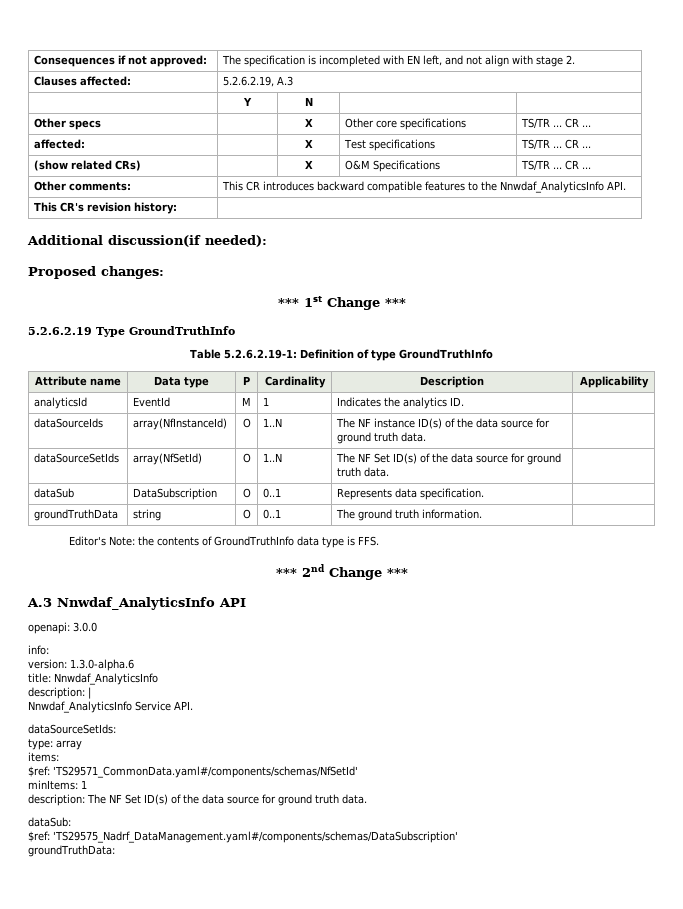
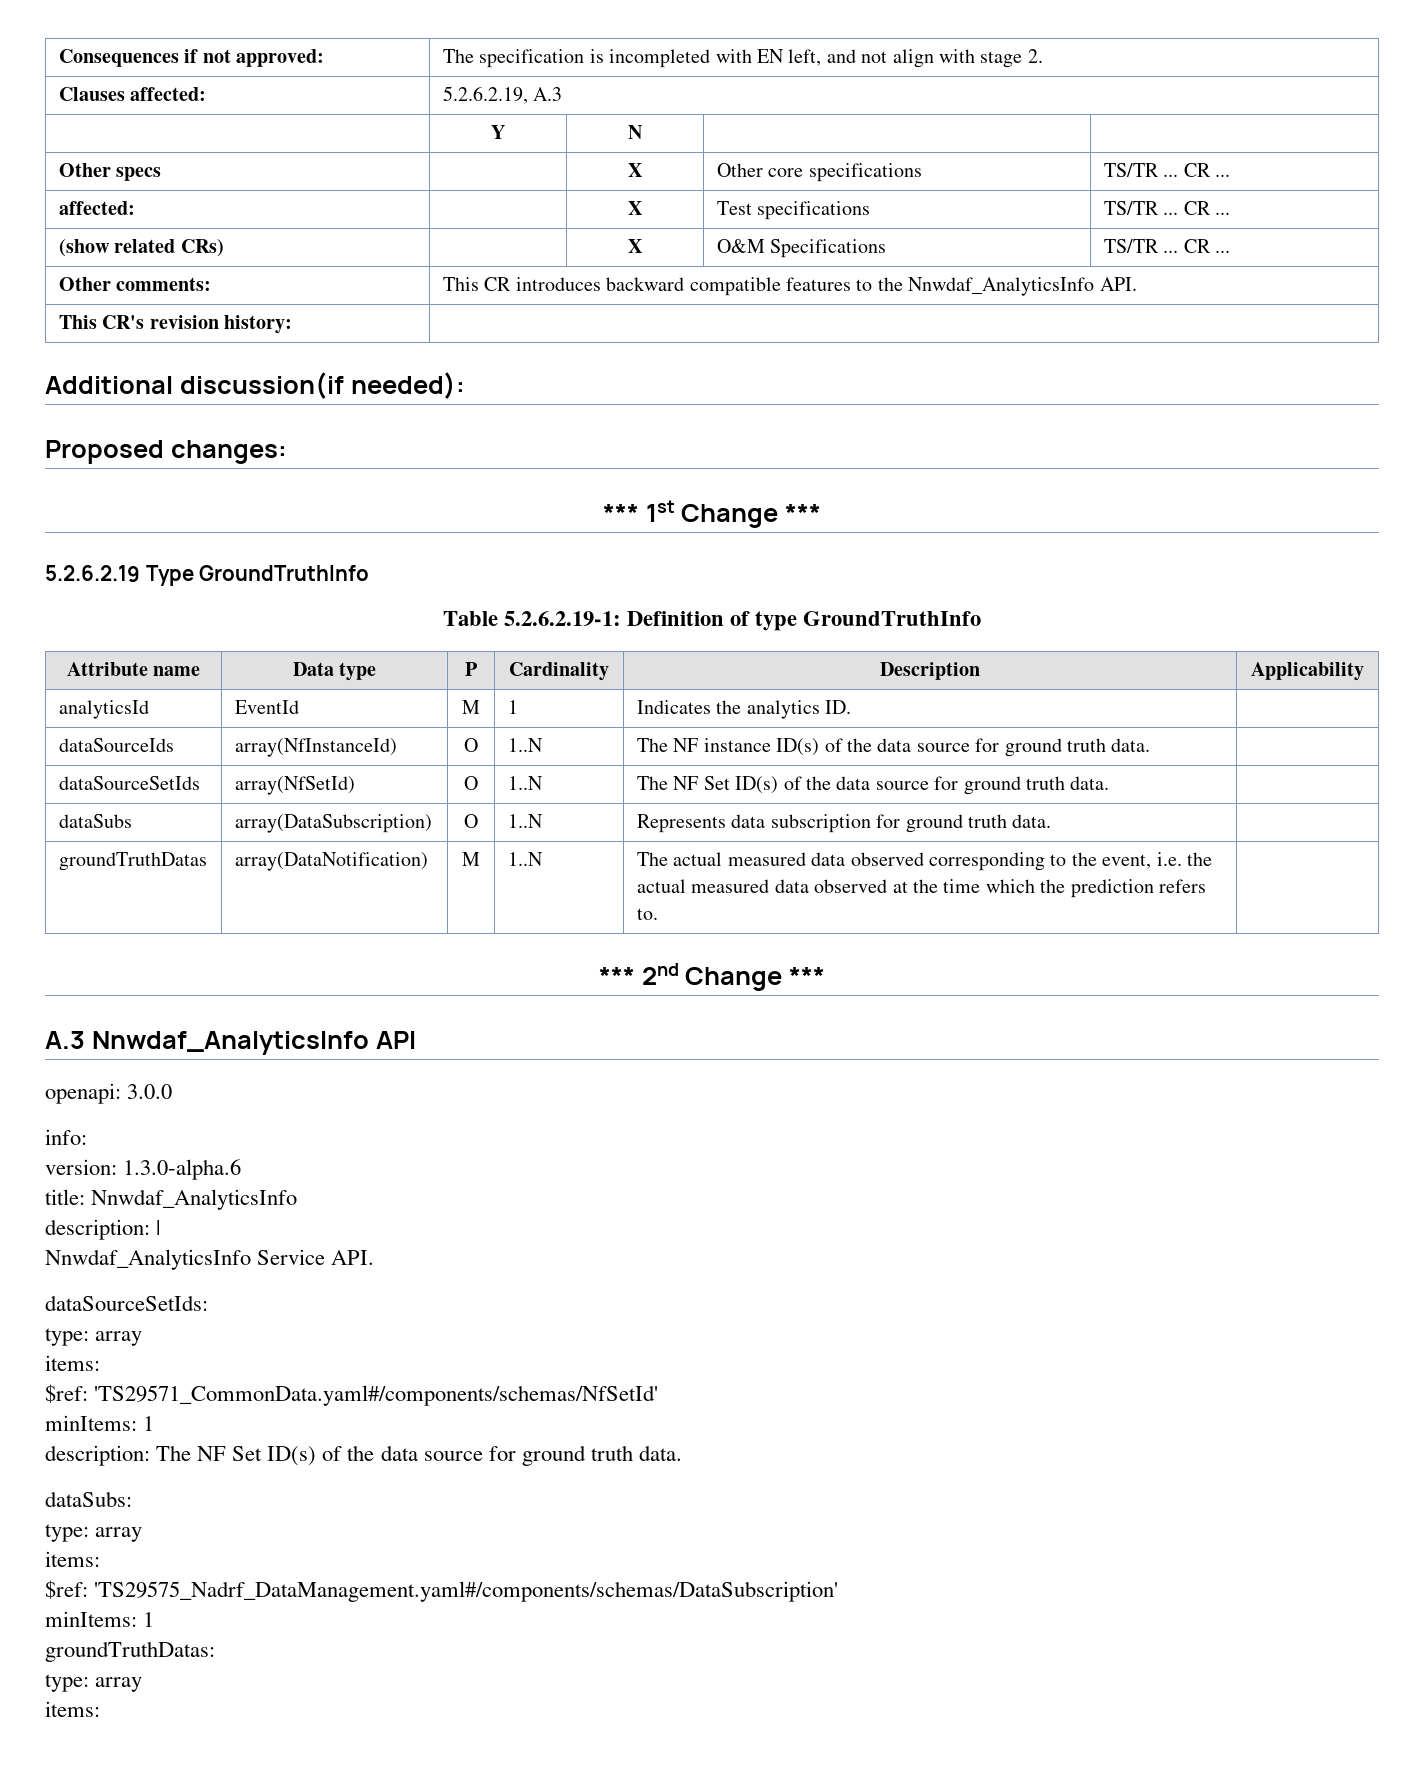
[34,488,75,498] [133,488,218,500] [242,488,251,498] [263,488,282,498] dataSub | DataSubscription | O | 0..1 -> [58,814,132,828] [234,814,432,833] [464,814,478,828] [507,814,543,828] dataSubs | array(DataSubscription) | O | 1..N
[420,488,485,500] [34,509,119,521] [133,509,162,521] [242,509,251,519] [263,509,282,519] [336,509,483,521] [69,536,380,548] specification. | // groundTruthData | string | O | 0..1 | The ground truth information. | // Editor's Note: the contents of GroundTruthInfo data type is FFS. -> [770,814,1052,833] [58,852,207,871] [234,852,428,871] [462,852,480,866] [507,852,543,866] [636,852,1212,871] [636,879,1206,898] [636,908,658,920] subscription for ground truth data. | // groundTruthDatas | array(DataNotification) | M | 1..N | The actual measured data observed corresponding to the event, i.e. the actual measured data observed at the time which the prediction refers to. |
[28,817,71,827] [28,831,458,843] [28,845,115,857] dataSub: // $ref: 'TS29575_Nadrf_DataManagement.yaml#/components/schemas/DataSubscription' // groundTruthData: -> [45,1491,132,1507] [45,1524,143,1542] [45,1551,100,1567] [45,1580,839,1602] [45,1611,155,1627] [45,1641,215,1662] [45,1674,143,1692] [45,1701,100,1717] dataSubs: // type: array // items: // $ref: 'TS29575_Nadrf_DataManagement.yaml#/components/schemas/DataSubscription' // minItems: 1 // groundTruthDatas: // type: array // items:

